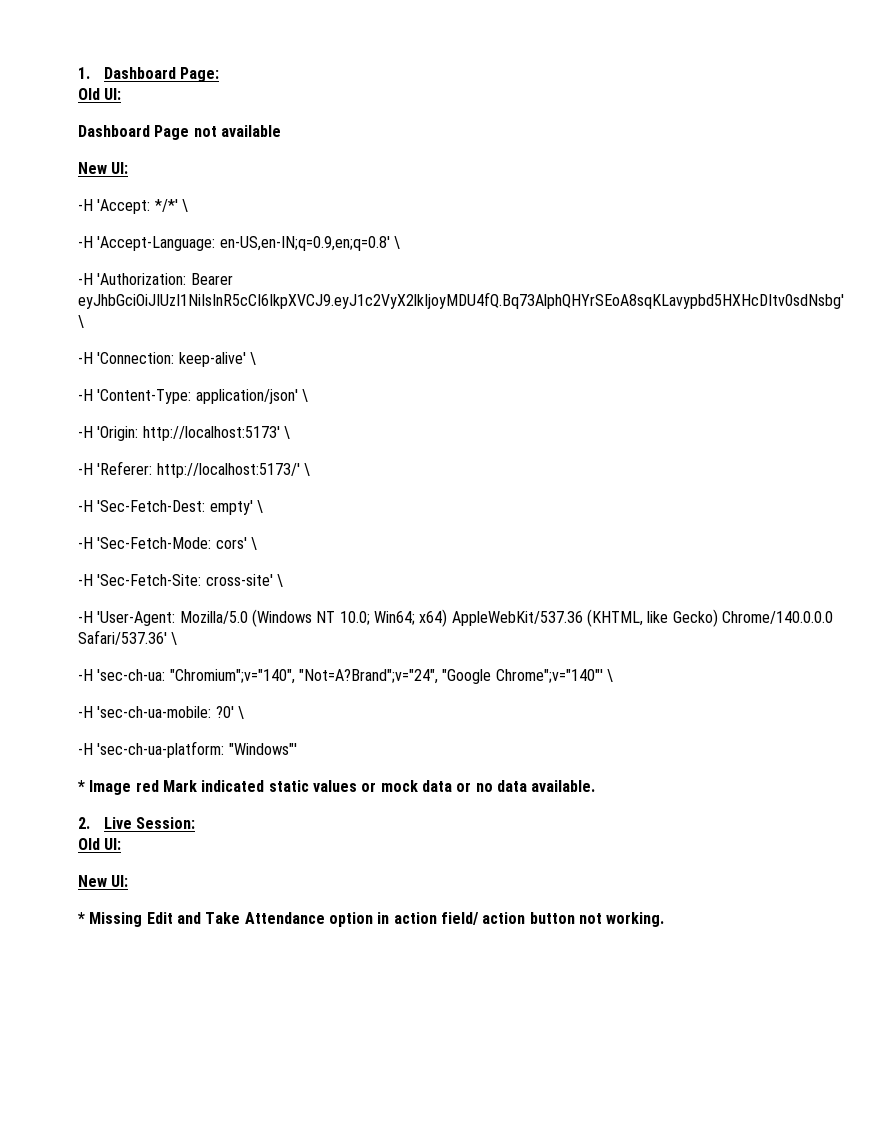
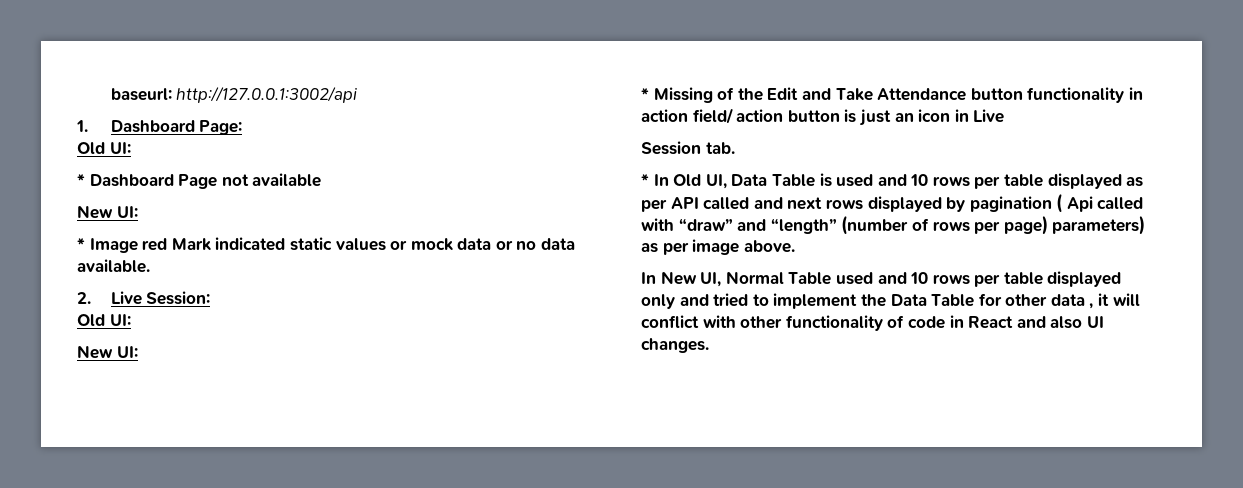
(78, 73) none -> [110,86,358,103] baseurl: http://127.0.0.1:3002/api //
(122, 94) none -> [77,174,85,186] *
[78,199,188,214] [78,236,400,251] [78,273,233,285] [78,292,844,309] [78,315,84,328] [78,352,256,367] [78,389,308,404] [78,426,290,441] [78,461,310,478] [78,500,263,515] [78,537,257,550] [78,574,283,587] [78,609,833,627] [78,630,178,645] [78,669,613,684] [78,706,244,719] [78,741,297,758] // -H 'Accept: */*' \ // -H 'Accept-Language: en-US,en-IN;q=0.9,en;q=0.8' \ // -H 'Authorization: Bearer eyJhbGciOiJIUzI1NiIsInR5cCI6IkpXVCJ9.eyJ1c2VyX2lkIjoyMDU4fQ.Bq73AlphQHYrSEoA8sqKLavypbd5HXHcDItv0sdNsbg' \ // -H 'Connection: keep-alive' \ // -H 'Content-Type: application/json' \ // -H 'Origin: http://localhost:5173' \ // -H 'Referer: http://localhost:5173/' \ // -H 'Sec-Fetch-Dest: empty' \ // -H 'Sec-Fetch-Mode: cors' \ // -H 'Sec-Fetch-Site: cross-site' \ // -H 'User-Agent: Mozilla/5.0 (Windows NT 10.0; Win64; x64) AppleWebKit/537.36 (KHTML, like Gecko) Chrome/140.0.0.0 Safari/537.36' \ // -H 'sec-ch-ua: "Chromium";v="140", "Not=A?Brand";v="24", "Google Chrome";v="140"' \ // -H 'sec-ch-ua-mobile: ?0' \ // -H 'sec-ch-ua-platform: "Windows"' -> (138, 212) none
(143, 919) none -> [717,87,763,101] of the
[328,912,373,927] option -> [970,87,1125,103] button functionality
[578,912,665,927] not working. -> [844,109,1005,126] [641,141,735,155] [641,173,1144,189] [641,193,1144,213] [641,215,1146,235] [641,239,795,255] [641,271,1122,287] [641,293,1140,309] [641,315,1104,331] [641,338,709,353] is just an icon in Live // Session tab. // * In Old UI, Data Table is used and 10 rows per table displayed as per API called and next rows displayed by pagination ( Api called with “draw” and “length” (number of rows per page) parameters) as per image above. // In New UI, Normal Table used and 10 rows per table displayed only and tried to implement the Data Table for other data , it will conflict with other functionality of code in React and also UI changes.

